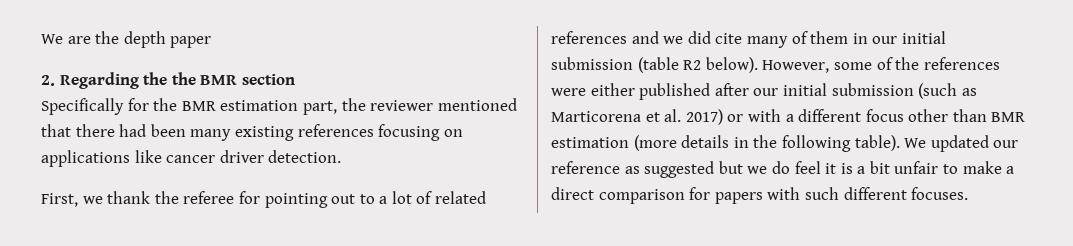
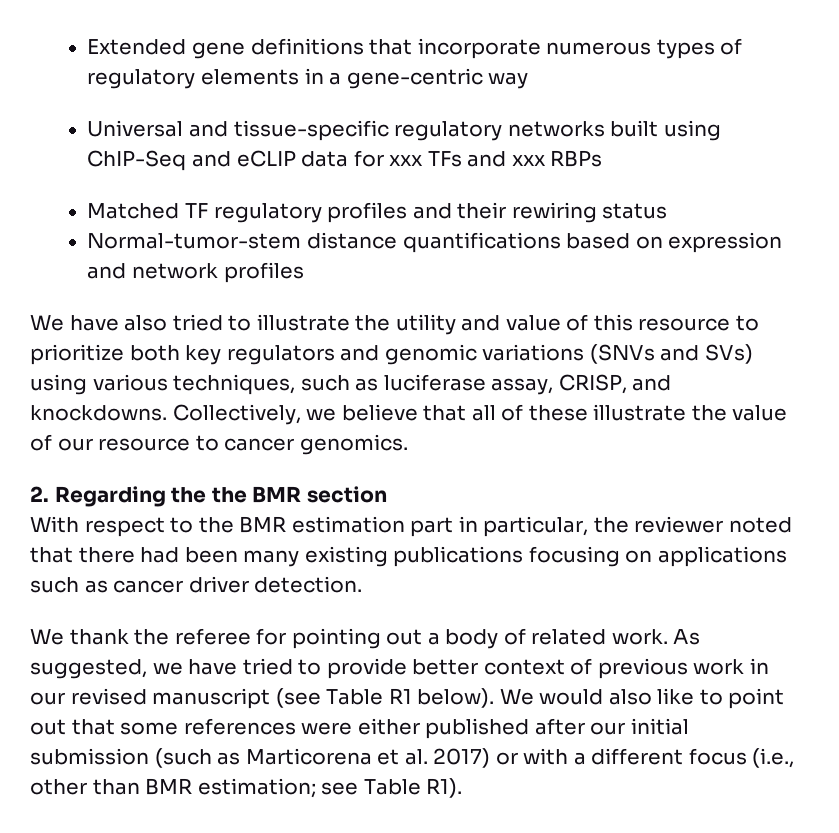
[41,31,212,48] We are the depth paper -> [87,38,743,59] [87,68,529,89] [87,120,721,141] [87,150,603,171] [87,202,668,223] [87,232,783,253] [87,262,304,283] [30,314,759,335] [30,344,753,365] [30,374,672,395] [30,404,788,425] [30,434,408,455] Extended gene definitions that incorporate numerous types of regulatory elements in a gene-centric way // Universal and tissue-specific regulatory networks built using ChIP-Seq and eCLIP data for xxx TFs and xxx RBPs // Matched TF regulatory profiles and their rewiring status // Normal-tumor-stem distance quantifications based on expression and network profiles // We have also tried to illustrate the utility and value of this resource to prioritize both key regulators and genomic variations (SNVs and SVs) using various techniques, such as luciferase assay, CRISP, and knockdowns. Collectively, we believe that all of these illustrate the value of our resource to cancer genomics.
[41,98,337,115] Specifically for the BMR estimation part, -> [30,516,589,537] With respect to the BMR estimation part in particular,
[437,98,517,111] mentioned -> [728,517,792,533] noted
[297,124,374,137] references -> [393,546,524,567] publications
[134,150,162,163] like -> [30,577,108,593] such as
[41,193,103,207] First, we -> [30,629,64,645] We
[359,191,487,204] [551,31,946,48] [551,57,920,73] to a lot of related references and we did cite many of them in our initial submission (table R2 below). However, some of the -> [427,628,701,649] [30,658,769,679] [30,688,785,709] [30,719,179,735] a body of related work. As suggested, we have tried to provide better context of previous work in our revised manuscript (see Table R1 below). We would also like to point out that some
(904, 115) none -> [752,748,795,768] (i.e.,
[551,135,1019,152] [551,161,1015,178] [551,187,969,204] estimation (more details in the following table). We updated our reference as suggested but we do feel it is a bit unfair to make a direct comparison for papers with such different focuses. -> [197,778,463,798] estimation; see Table R1).

